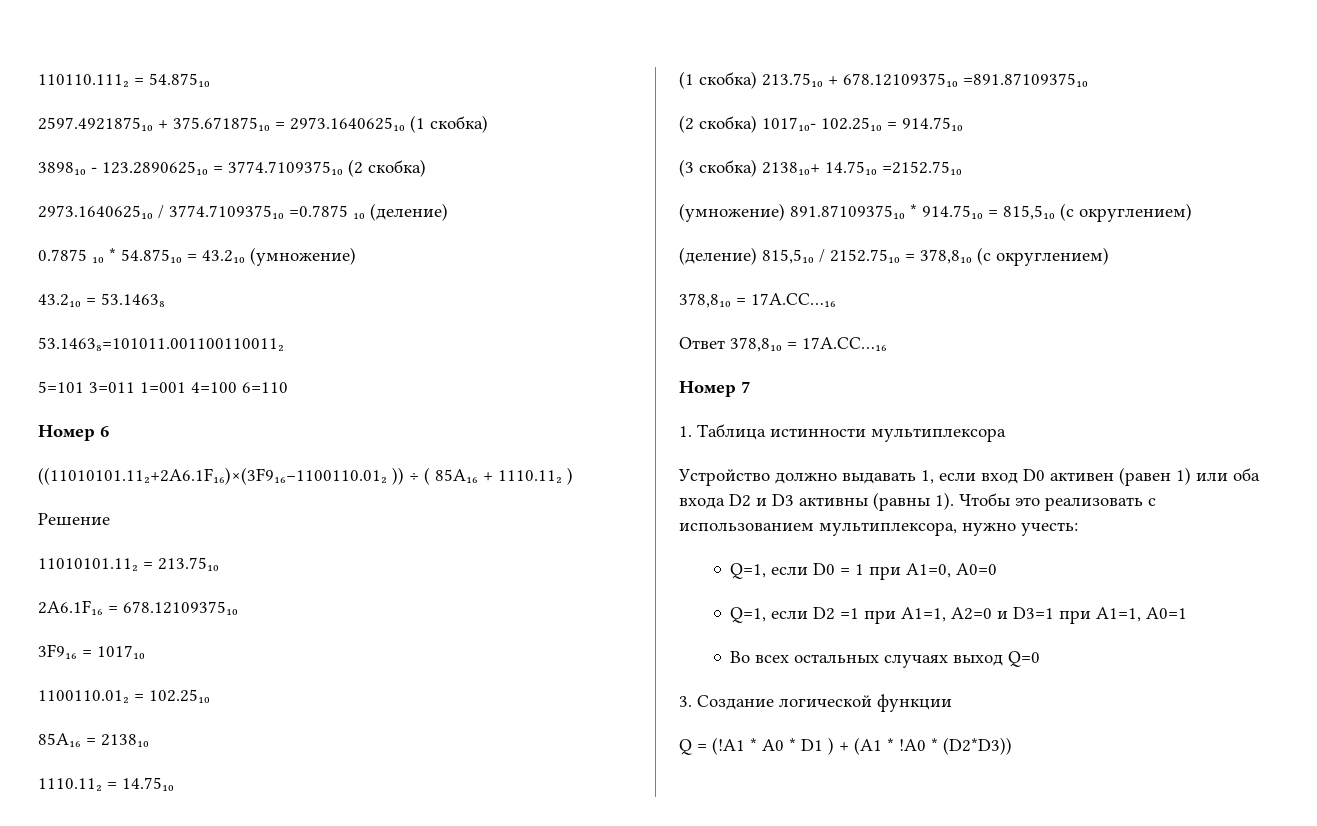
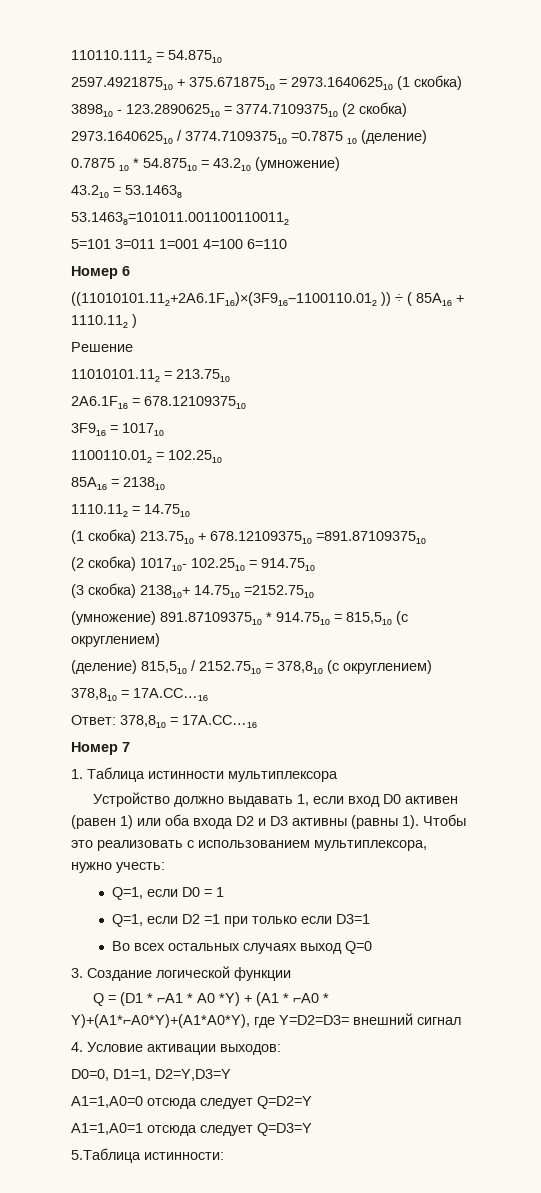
[679,337,725,349] Ответ -> [71,715,116,725] Ответ:
[869,563,998,580] при A1=0, A0=0 -> (224, 892) none
[901,607,1188,624] A1=1, A2=0 и D3=1 при A1=1, A0=1 -> [251,914,370,924] только если D3=1
[712,737,1012,755] (!A1 * A0 * D1 ) + (A1 * !A0 * (D2*D3)) -> [119,992,329,1006] [71,1013,461,1028] [71,1042,281,1055] [71,1069,231,1081] [71,1096,312,1109] [71,1123,312,1136] [71,1148,224,1163] (D1 * ⌐A1 * A0 *Y) + (A1 * ⌐A0 * Y)+(A1*⌐A0*Y)+(A1*A0*Y), где Y=D2=D3= внешний сигнал // 4. Условие активации выходов: // D0=0, D1=1, D2=Y,D3=Y // A1=1,A0=0 отсюда следует Q=D2=Y // A1=1,A0=1 отсюда следует Q=D3=Y // 5.Таблица истинности:

